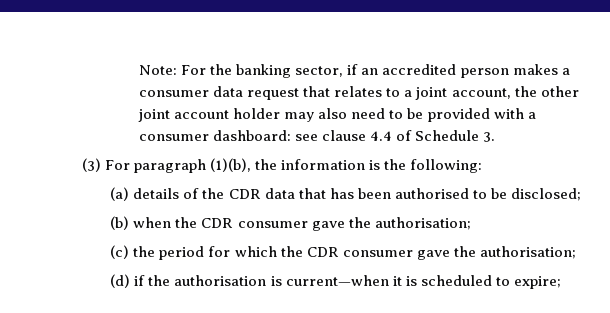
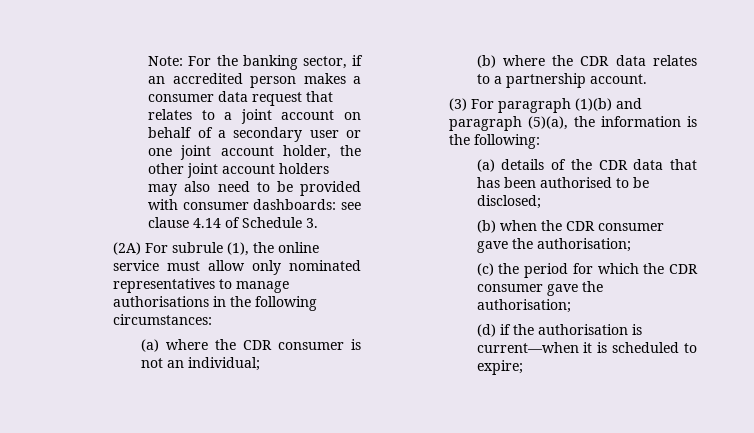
[451,88,511,99] account, -> [281,110,361,120] [148,127,362,142] [148,145,331,160] account on behalf of a secondary user or one joint account holder,
[233,108,281,119] holder -> [279,163,330,174] holders
[527,112,536,119] [139,130,292,141] a consumer dashboard: -> [182,199,337,210] consumer dashboards:
[370,131,393,141] 4.4 -> [193,218,222,228] 4.14
(496, 137) none -> [112,242,319,256] [112,260,361,275] [112,278,289,293] [112,296,317,311] [112,314,212,325] [140,339,361,352] [140,357,260,371] [476,55,697,68] [476,73,647,88] // (2A) For subrule (1), the online service must allow only nominated representatives to manage authorisations in the following circumstances: // (a) where the CDR consumer is not an individual; // (b) where the CDR data relates to a partnership account.
[209,158,251,172] (1)(b), -> [574,98,642,111] [448,116,568,131] (1)(b) and paragraph (5)(a),

